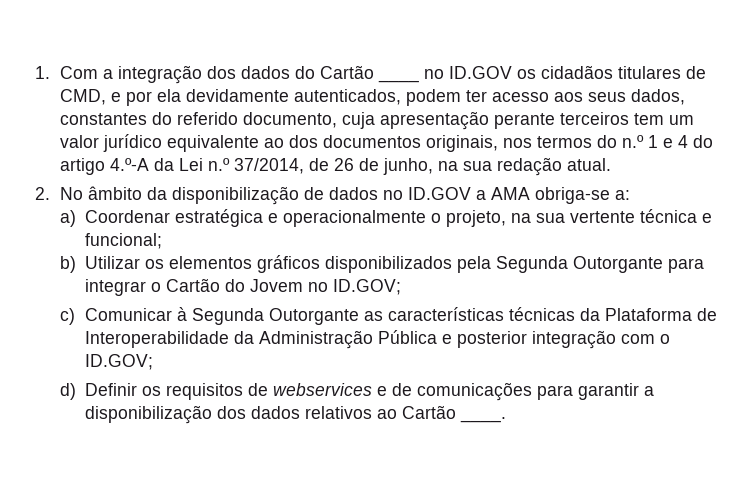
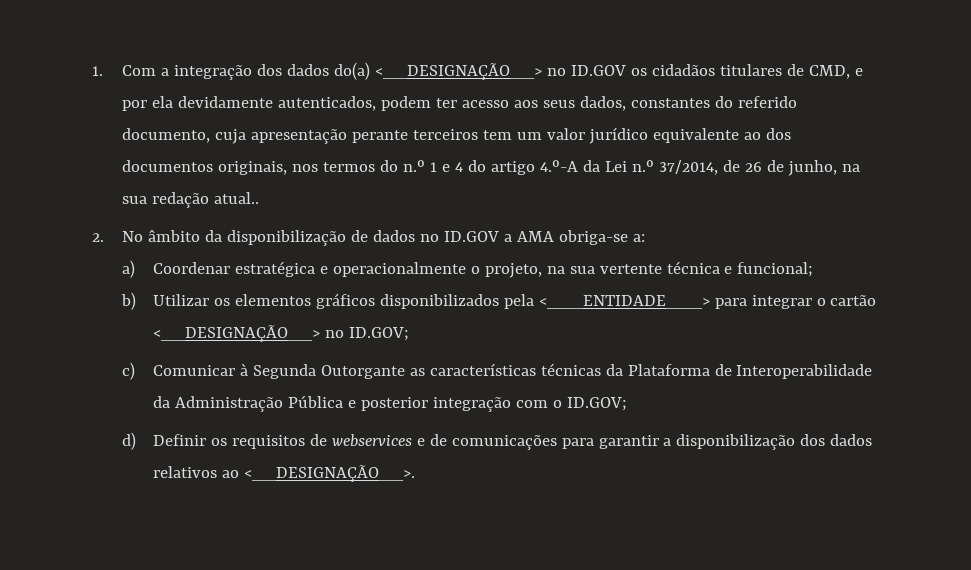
[295,65,375,79] [378,79,420,83] do Cartão ____ -> [334,62,543,80] do(a) <__DESIGNAÇÃO__>
[567,158,612,171] atual. -> [214,192,260,204] atual..
[496,256,664,273] Segunda Outorgante -> [538,295,710,309] <___ENTIDADE___>
[166,278,304,292] Cartão do Jovem -> [830,295,877,306] [152,325,320,342] cartão <__DESIGNAÇÃO__>
[402,405,507,423] Cartão ____. -> [243,465,415,482] <__DESIGNAÇÃO__>.

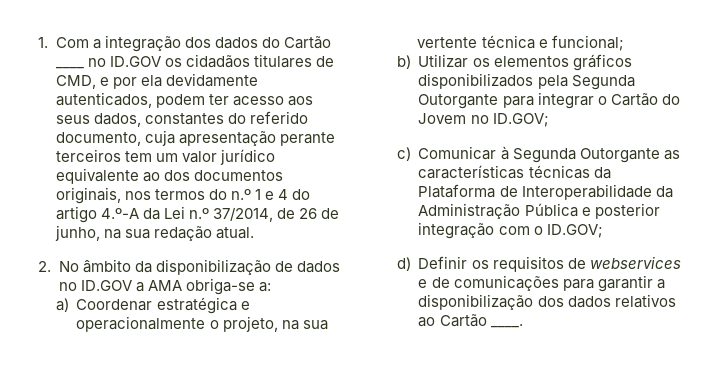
[334,62,543,80] do(a) <__DESIGNAÇÃO__> -> [262,36,332,49] [55,67,84,69] do Cartão ____
[214,192,260,204] atual.. -> [216,227,255,239] atual.
[538,295,710,309] <___ENTIDADE___> -> [571,75,635,90] [418,94,499,109] Segunda Outorgante
[830,295,877,306] [152,325,320,342] cartão <__DESIGNAÇÃO__> -> [610,93,680,106] [418,113,467,124] Cartão do Jovem
[243,465,415,482] <__DESIGNAÇÃO__>. -> [439,314,523,328] Cartão ____.

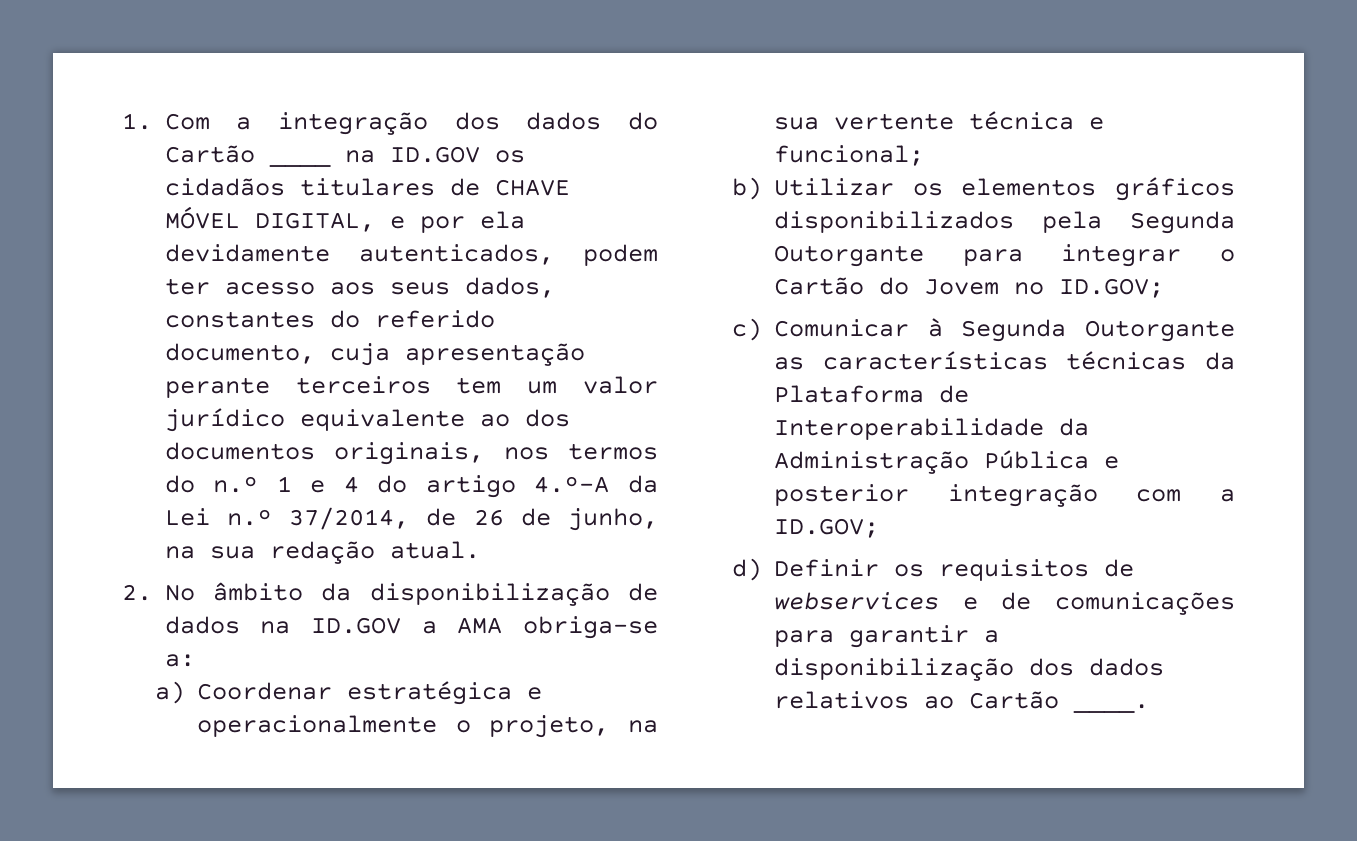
[88,58,107,67] no -> [344,150,375,163] na
[55,75,96,89] CMD, -> [494,179,570,196] [164,206,375,232] CHAVE MÓVEL DIGITAL,
[58,282,77,291] no -> [260,621,291,634] na
[533,226,543,235] o -> [1220,489,1235,502] a

